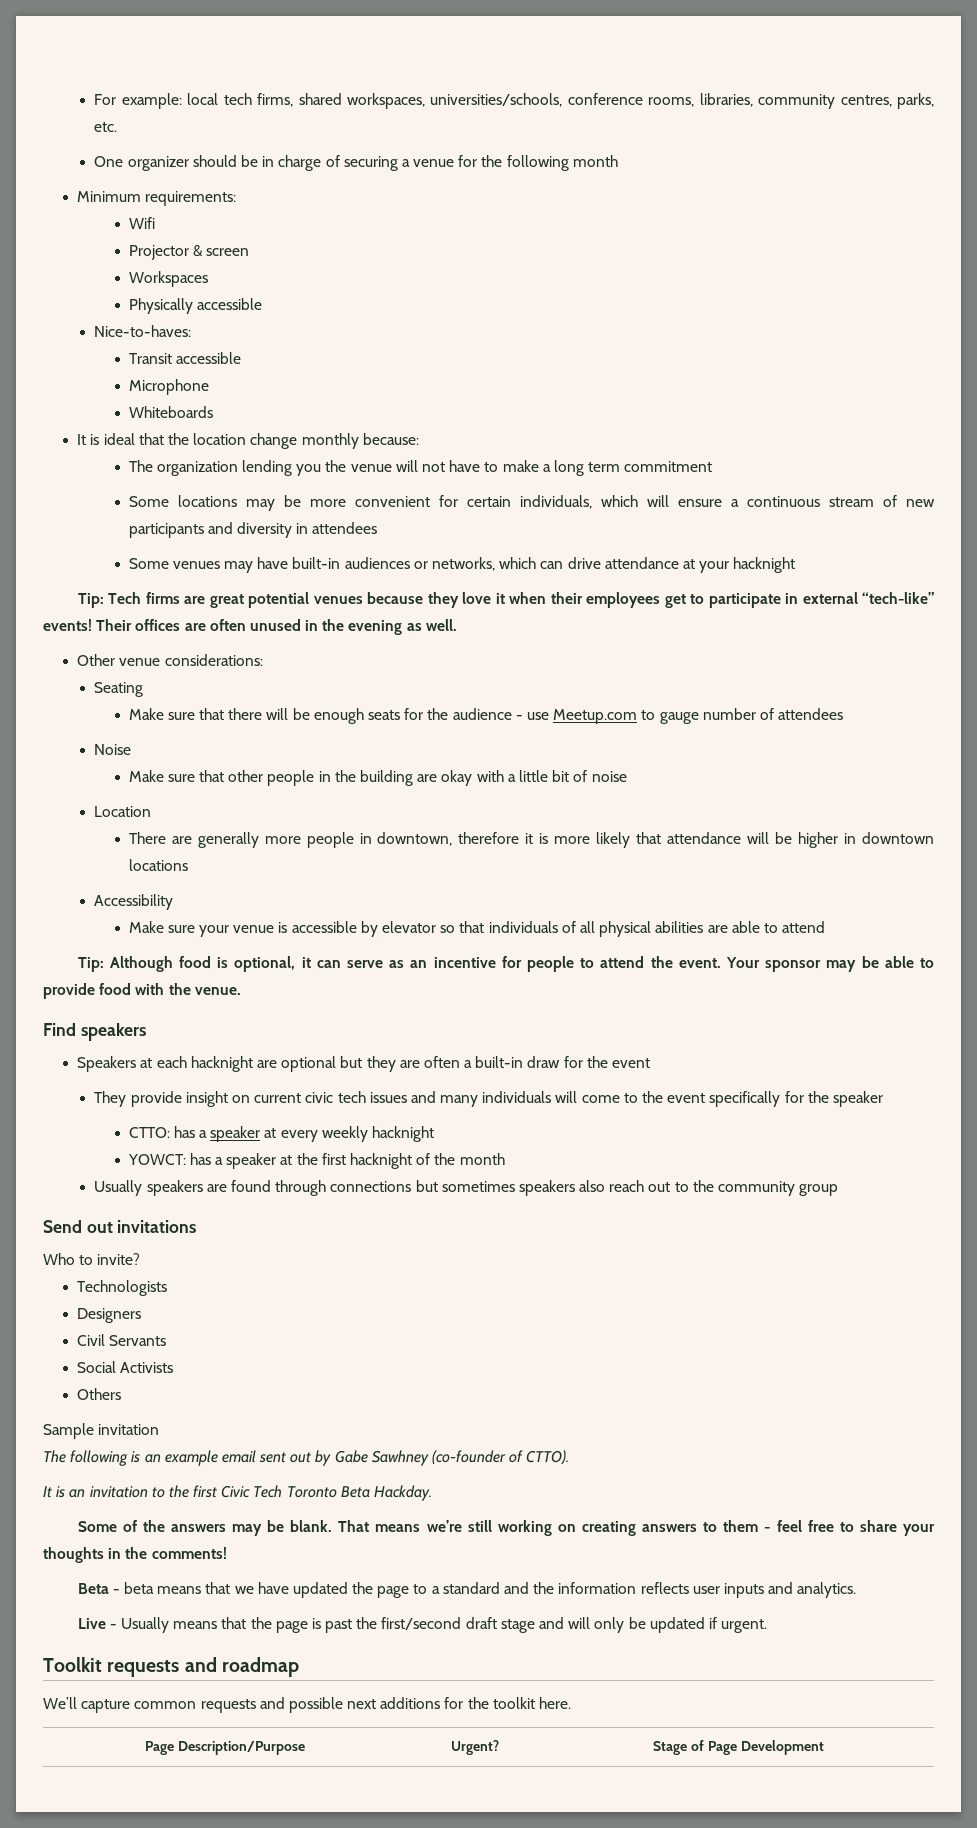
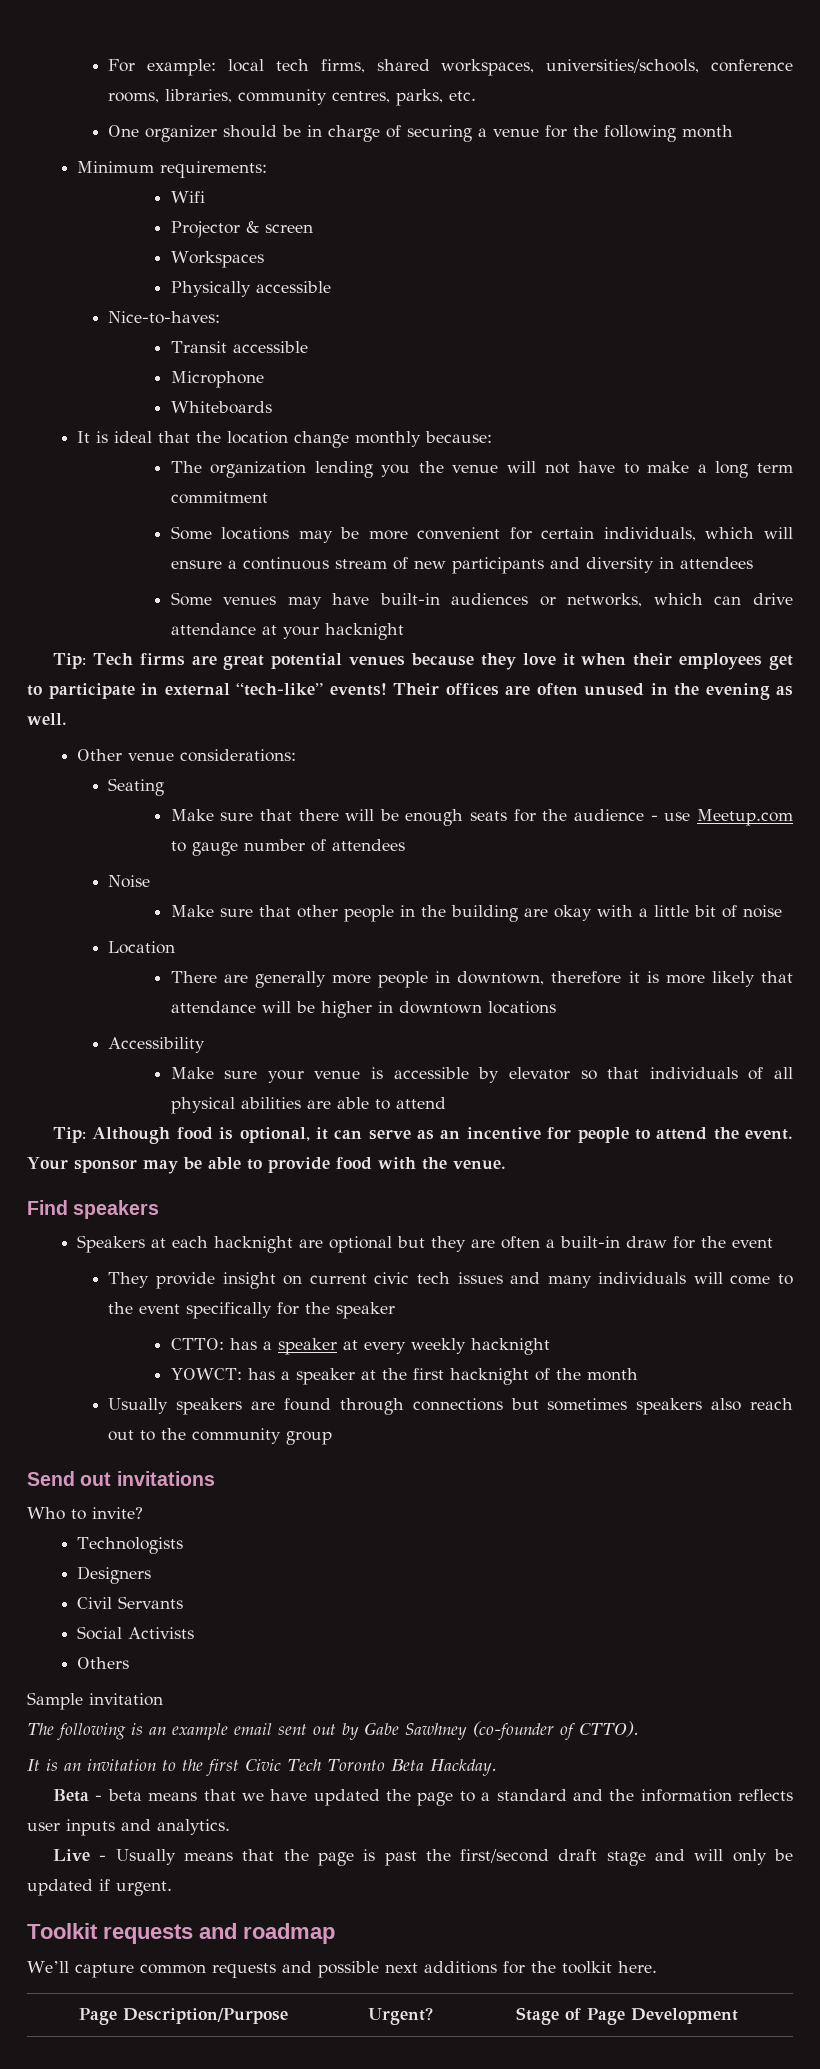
[77,1520,935,1536] [43,1547,227,1563] // Some of the answers may be blank. That means we’re still working on creating answers to them - feel free to share your thoughts in the comments! -> (497, 1767) none

